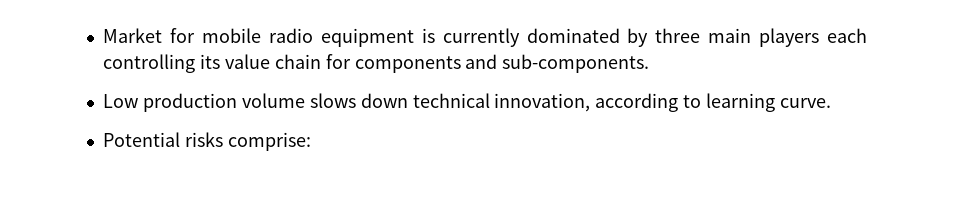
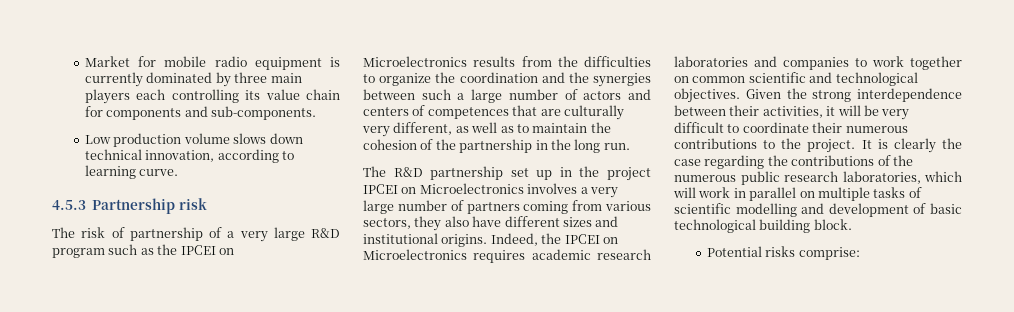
(831, 103) none -> [52,198,207,214] [52,227,340,242] [52,244,234,258] [363,56,651,67] [363,72,651,87] [363,89,651,103] [363,105,624,120] [362,122,611,137] [363,139,630,153] [363,166,651,181] [363,183,618,198] [363,200,651,214] [363,216,619,231] [363,233,618,247] [363,249,651,263] [674,56,962,70] [674,72,918,86] [674,88,962,103] [674,105,910,120] [674,122,908,133] [674,138,962,153] [674,155,913,169] [674,171,962,185] [673,187,922,201] [674,203,962,217] [674,219,852,233] // 4.5.3 Partnership risk // The risk of partnership of a very large R&D program such as the IPCEI on Microelectronics results from the difficulties to organize the coordination and the synergies between such a large number of actors and centers of competences that are culturally very different, as well as to maintain the cohesion of the partnership in the long run. // The R&D partnership set up in the project IPCEI on Microelectronics involves a very large number of partners coming from various sectors, they also have different sizes and institutional origins. Indeed, the IPCEI on Microelectronics requires academic research laboratories and companies to work together on common scientific and technological objectives. Given the strong interdependence between their activities, it will be very difficult to coordinate their numerous contributions to the project. It is clearly the case regarding the contributions of the numerous public research laboratories, which will work in parallel on multiple tasks of scientific modelling and development of basic technological building block.

